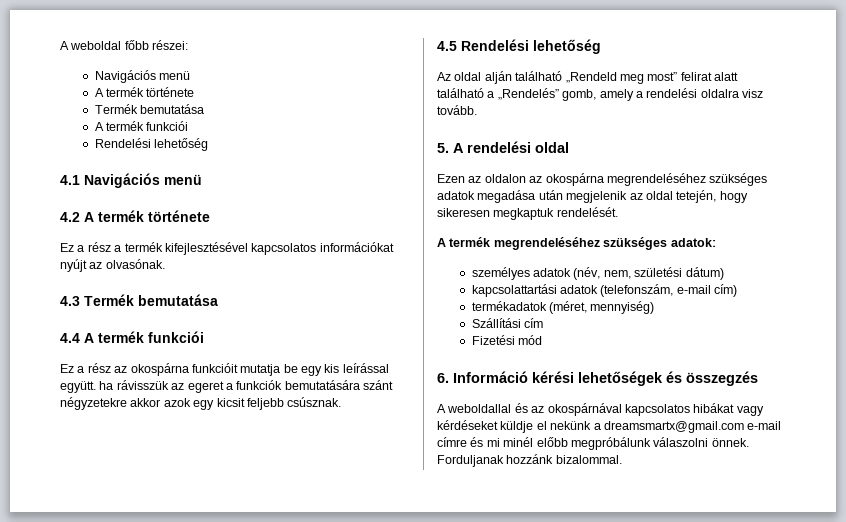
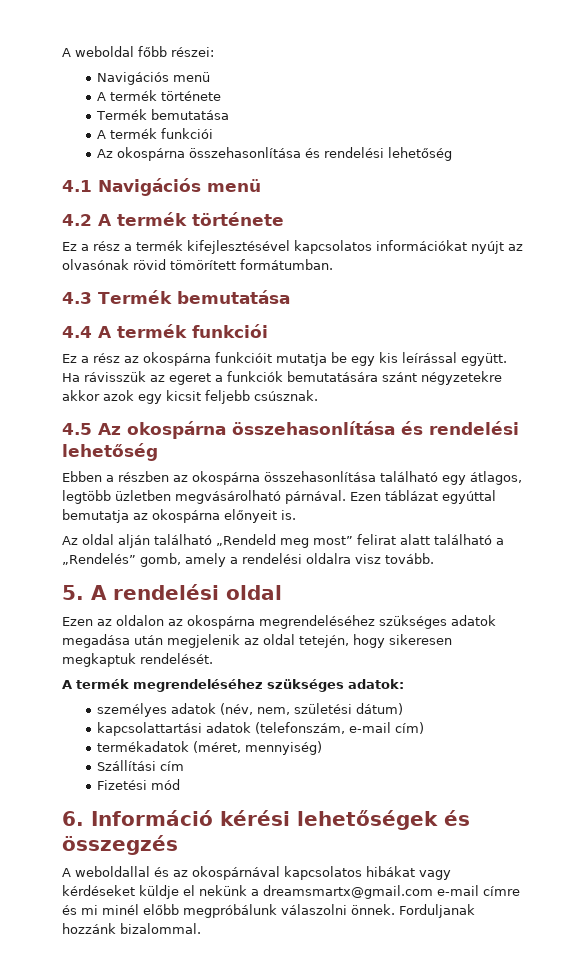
[94,138,151,148] Rendelési -> [97,147,385,161] Az okospárna összehasonlítása és rendelési
[105,259,165,269] olvasónak. -> [62,259,333,270] olvasónak rövid tömörített formátumban.
[99,381,114,390] ha -> [62,373,80,382] Ha
[461,39,601,54] Rendelési lehetőség -> [98,421,519,439] [62,443,158,461] [62,471,522,485] [62,490,496,504] [62,509,296,523] Az okospárna összehasonlítása és rendelési lehetőség // Ebben a részben az okospárna összehasonlítása található egy átlagos, legtöbb üzletben megvásárolható párnával. Ezen táblázat egyúttal bemutatja az okospárna előnyeit is.

